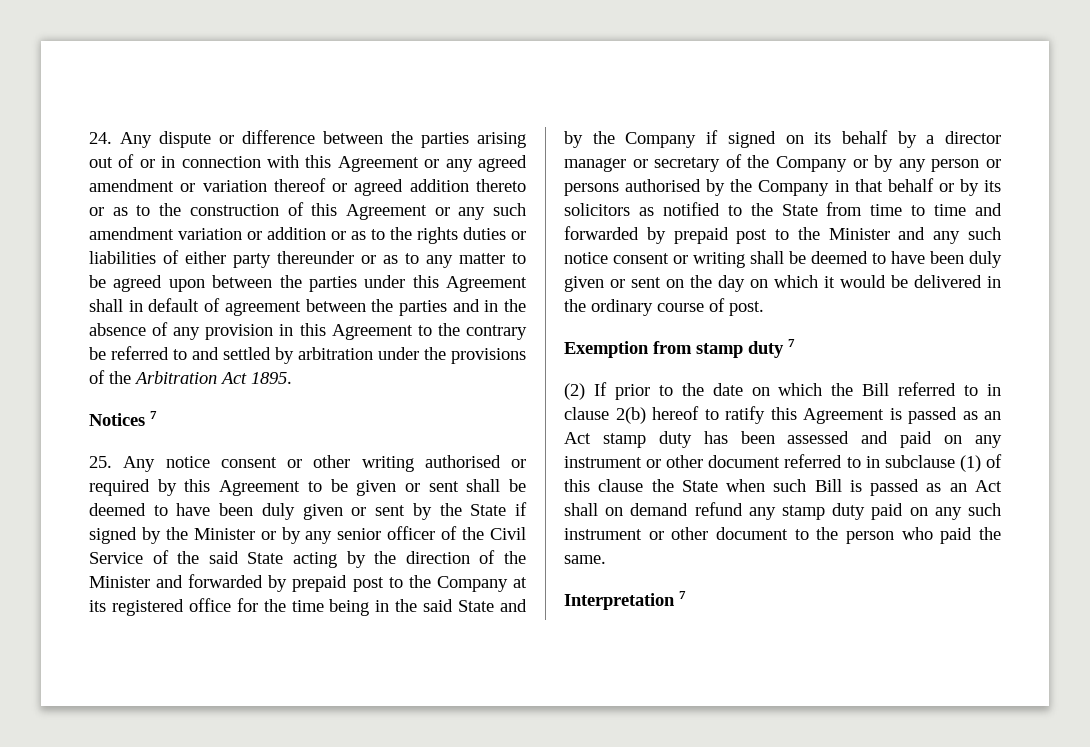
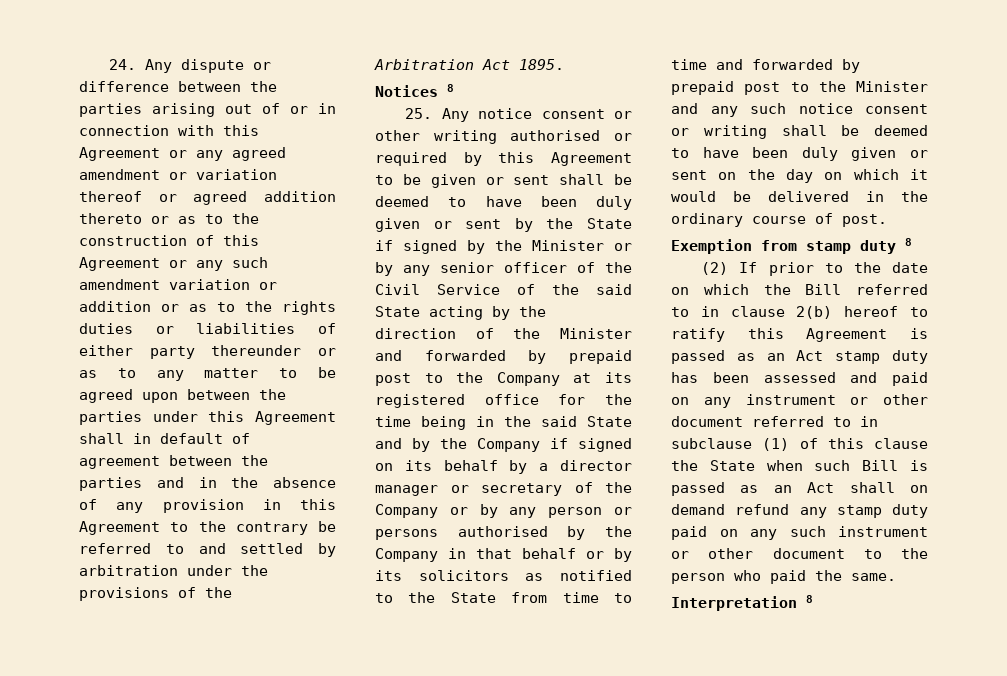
[150,411,157,419] 7 -> [447,84,454,92] 8
[788,339,795,347] 7 -> [905,238,912,246] 8
[679,591,686,599] 7 -> [806,595,813,603] 8

